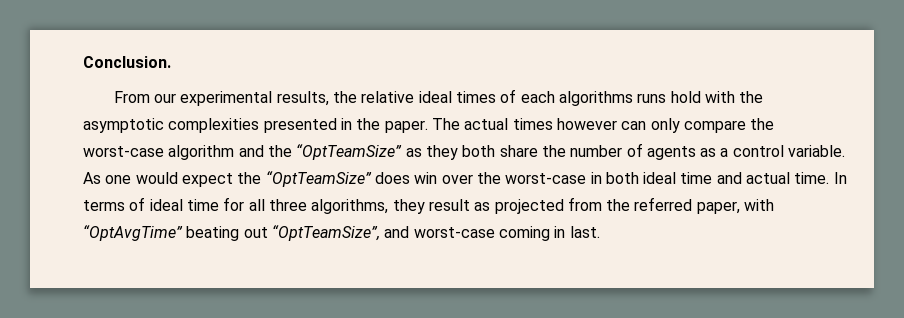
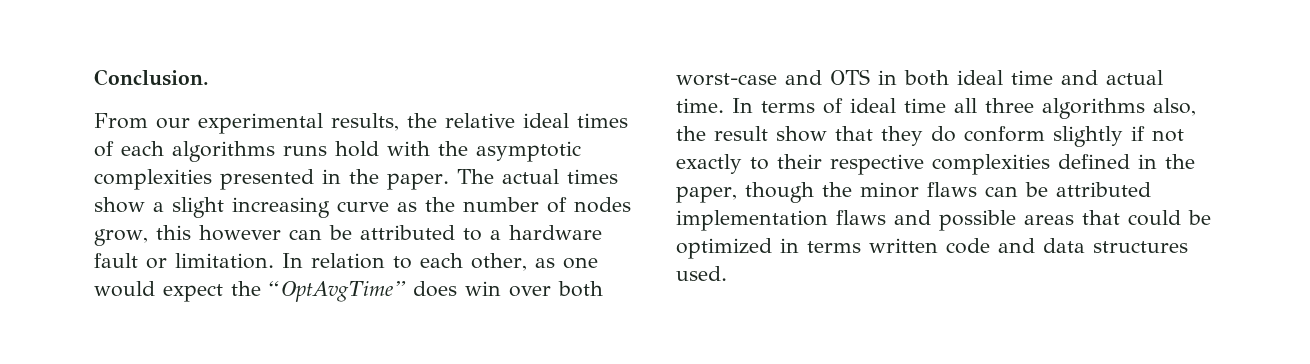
[556,118,775,133] [83,143,846,160] [83,172,101,184] however can only compare the worst-case algorithm and the “OptTeamSize” as they both share the number of agents as a control variable. As -> [94,197,631,218] [94,225,602,246] [94,253,555,271] show a slight increasing curve as the number of nodes grow, this however can be attributed to a hardware fault or limitation. In relation to each other, as
[265,171,372,187] “OptTeamSize” -> [269,281,406,302] “OptAvgTime”
[476,172,587,184] the worst-case -> [557,281,603,297] [676,69,870,86] both worst-case and OTS
[223,197,245,211] for -> (946, 105) none
[311,197,775,214] [83,225,600,241] algorithms, they result as projected from the referred paper, with “OptAvgTime” beating out “OptTeamSize”, and worst-case coming in last. -> [1042,98,1196,119] [676,126,1184,147] [676,154,1195,175] [676,182,1151,203] [676,210,1211,231] [676,238,1188,259] [676,266,727,281] algorithms also, the result show that they do conform slightly if not exactly to their respective complexities defined in the paper, though the minor flaws can be attributed implementation flaws and possible areas that could be optimized in terms written code and data structures used.

